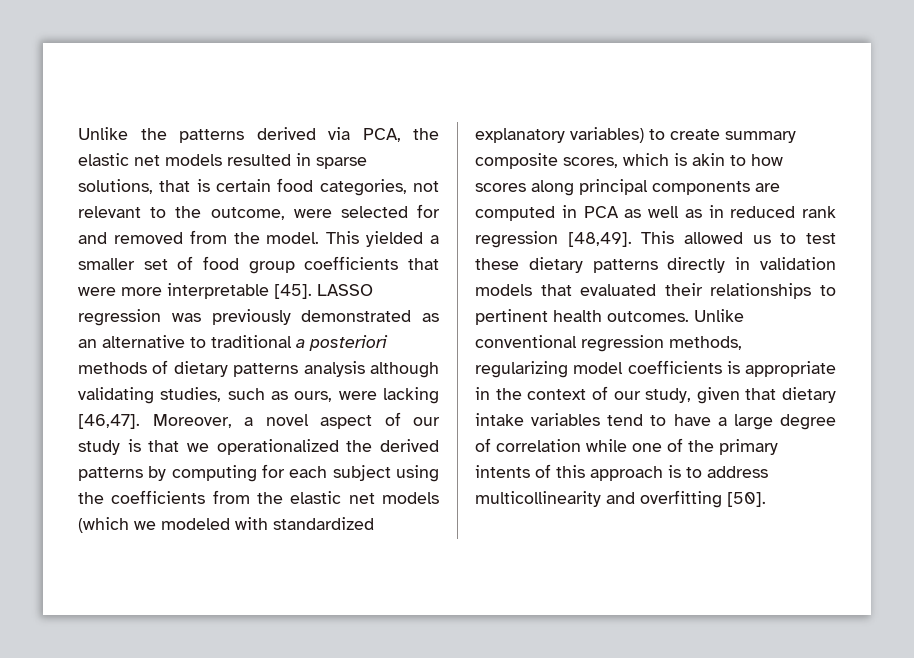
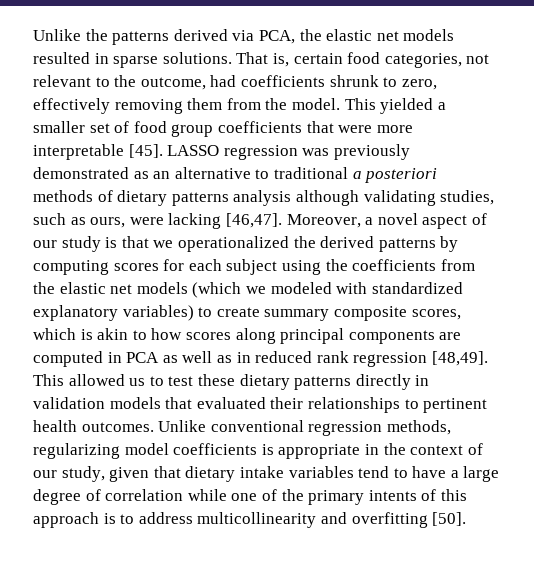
[78,179,210,194] solutions, that is -> [162,52,289,67] solutions. That is,
[293,204,440,218] [78,232,183,244] were selected for and removed -> [210,75,437,90] [33,98,223,114] had coefficients shrunk to zero, effectively removing them
(257, 473) none -> [113,263,159,271] scores

